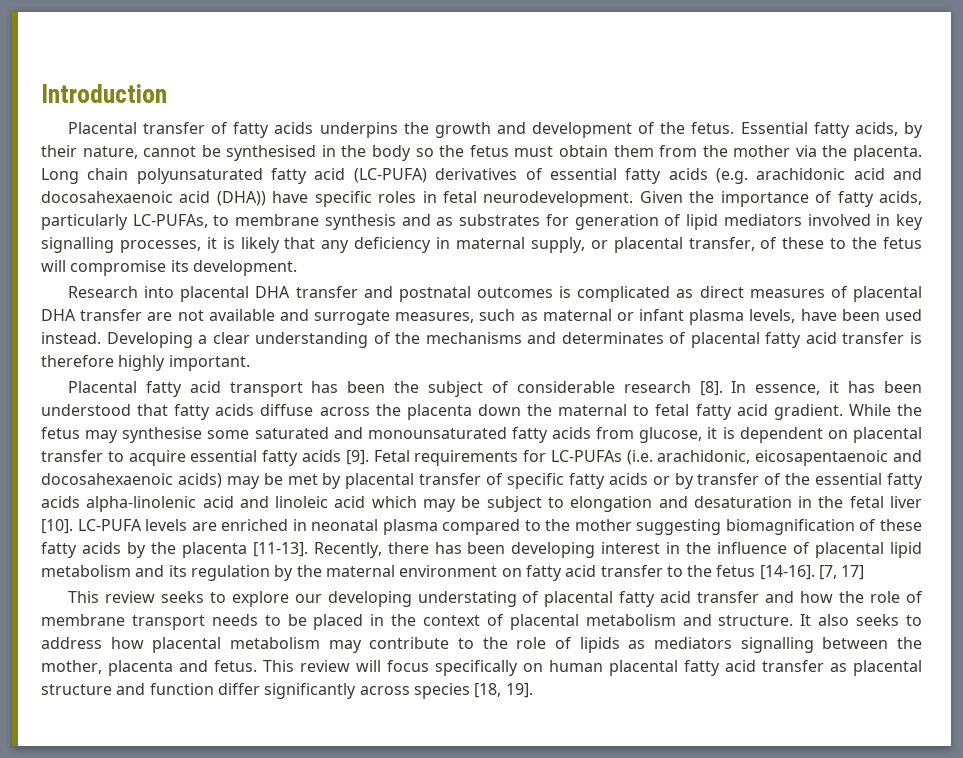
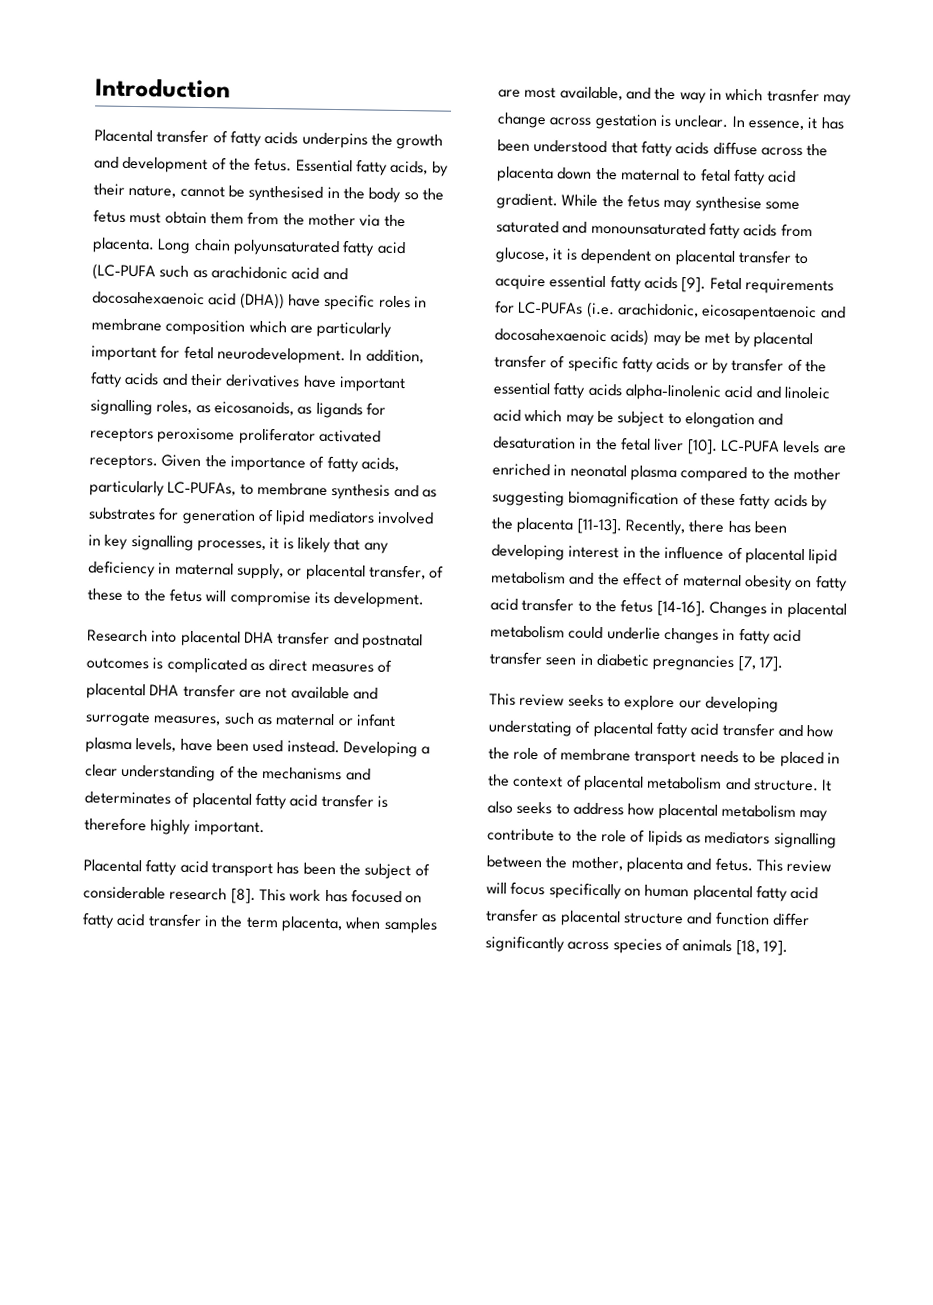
[353,168,748,184] (LC-PUFA) derivatives of essential fatty acids (e.g. -> [92,263,208,281] (LC-PUFA such as
[443,191,634,207] fetal neurodevelopment. -> [91,318,393,338] [91,345,424,365] [90,371,406,393] [90,399,386,419] [90,427,381,445] [89,454,158,470] membrane composition which are particularly important for fetal neurodevelopment. In addition, fatty acids and their derivatives have important signalling roles, as eicosanoids, as ligands for receptors peroxisome proliferator activated receptors.
(723, 388) none -> [258,888,423,904] [82,912,438,934] [498,86,852,106] [497,112,729,130] This work has focused on fatty acid transfer in the term placenta, when samples are most available, and the way in which trasnfer may change across gestation is unclear.
[168,565,498,581] its regulation by the maternal environment -> [597,572,793,591] the effect of maternal obesity
[819,565,865,580] [7, 17] -> [708,601,847,619] [490,625,801,645] [489,651,783,672] Changes in placental metabolism could underlie changes in fatty acid transfer seen in diabetic pregnancies [7, 17].
(470, 691) none -> [664,937,733,952] of animals

